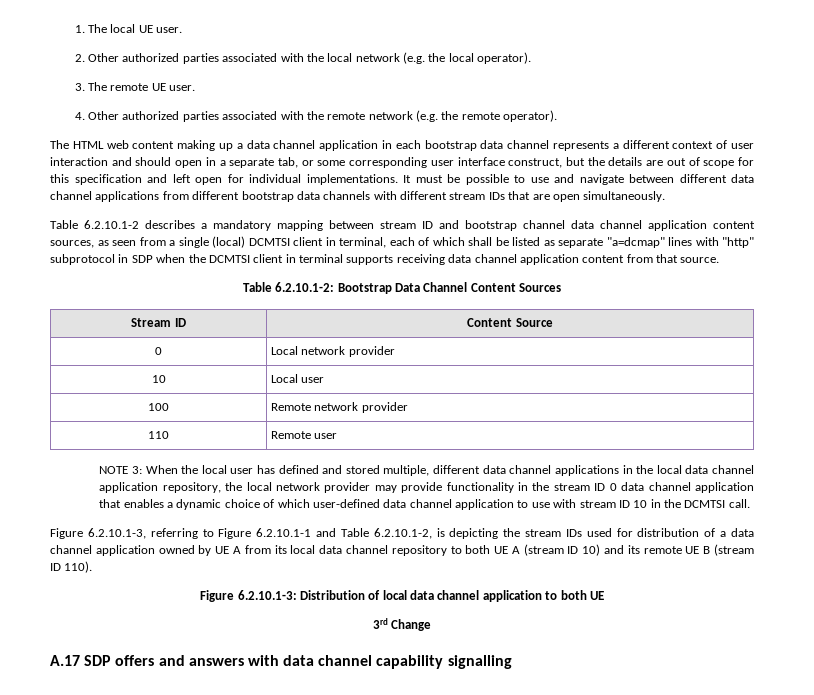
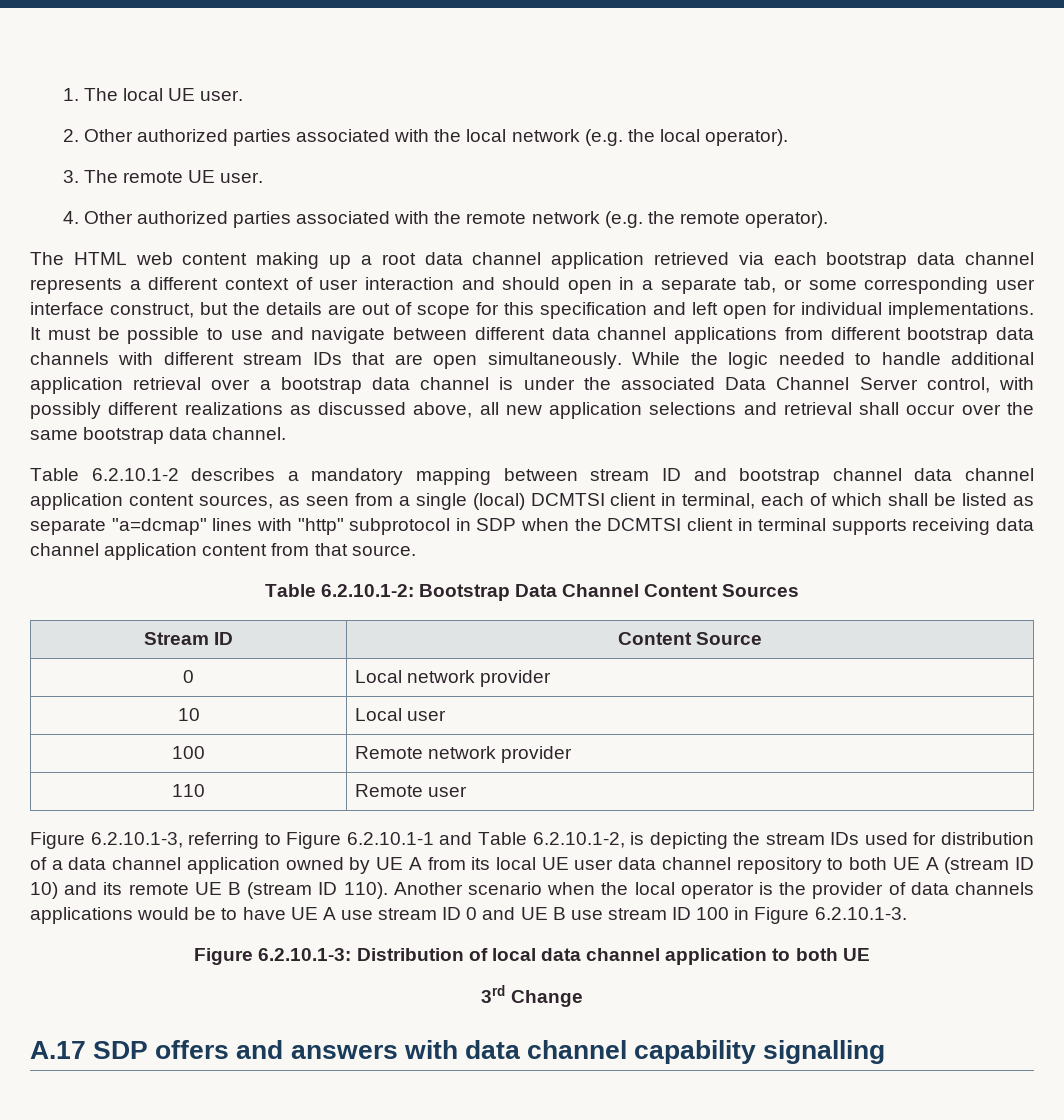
[246,140,393,151] data channel application in -> [381,252,764,269] root data channel application retrieved via
(666, 196) none -> [632,352,1034,369] [30,377,1035,394] [30,402,1034,419] [30,427,287,444] While the logic needed to handle additional application retrieval over a bootstrap data channel is under the associated Data Channel Server control, with possibly different realizations as discussed above, all new application selections and retrieval shall occur over the same bootstrap data channel.
[99,465,754,476] [99,482,754,493] [99,499,750,510] // NOTE 3: When the local user has defined and stored multiple, different data channel applications in the local data channel application repository, the local network provider may provide functionality in the stream ID 0 data channel application that enables a dynamic choice of which user-defined data channel application to use with stream ID 10 in the DCMTSI call. -> (468, 791) none
(316, 549) none -> [541,857,614,870] UE user
(93, 567) none -> [393,882,1035,899] [30,907,907,924] Another scenario when the local operator is the provider of data channels applications would be to have UE A use stream ID 0 and UE B use stream ID 100 in Figure 6.2.10.1-3.

